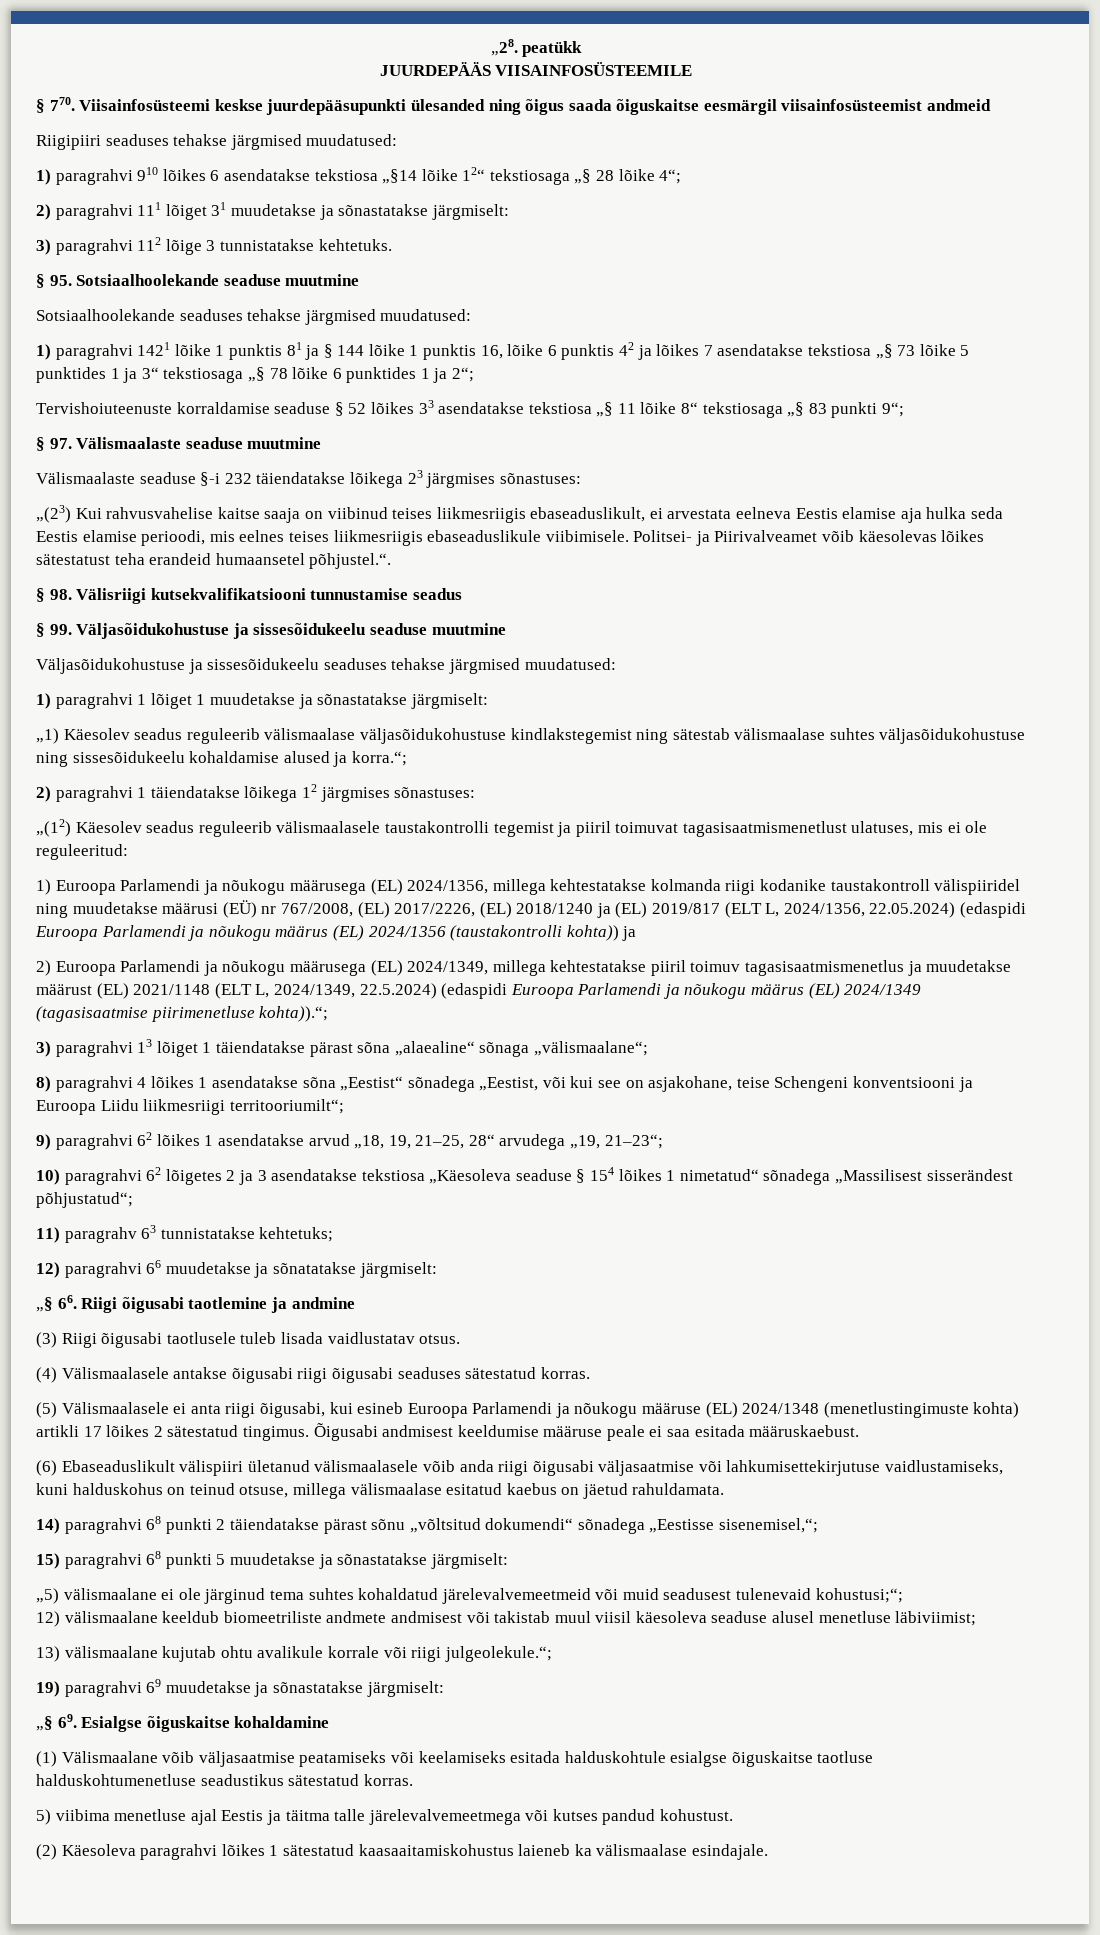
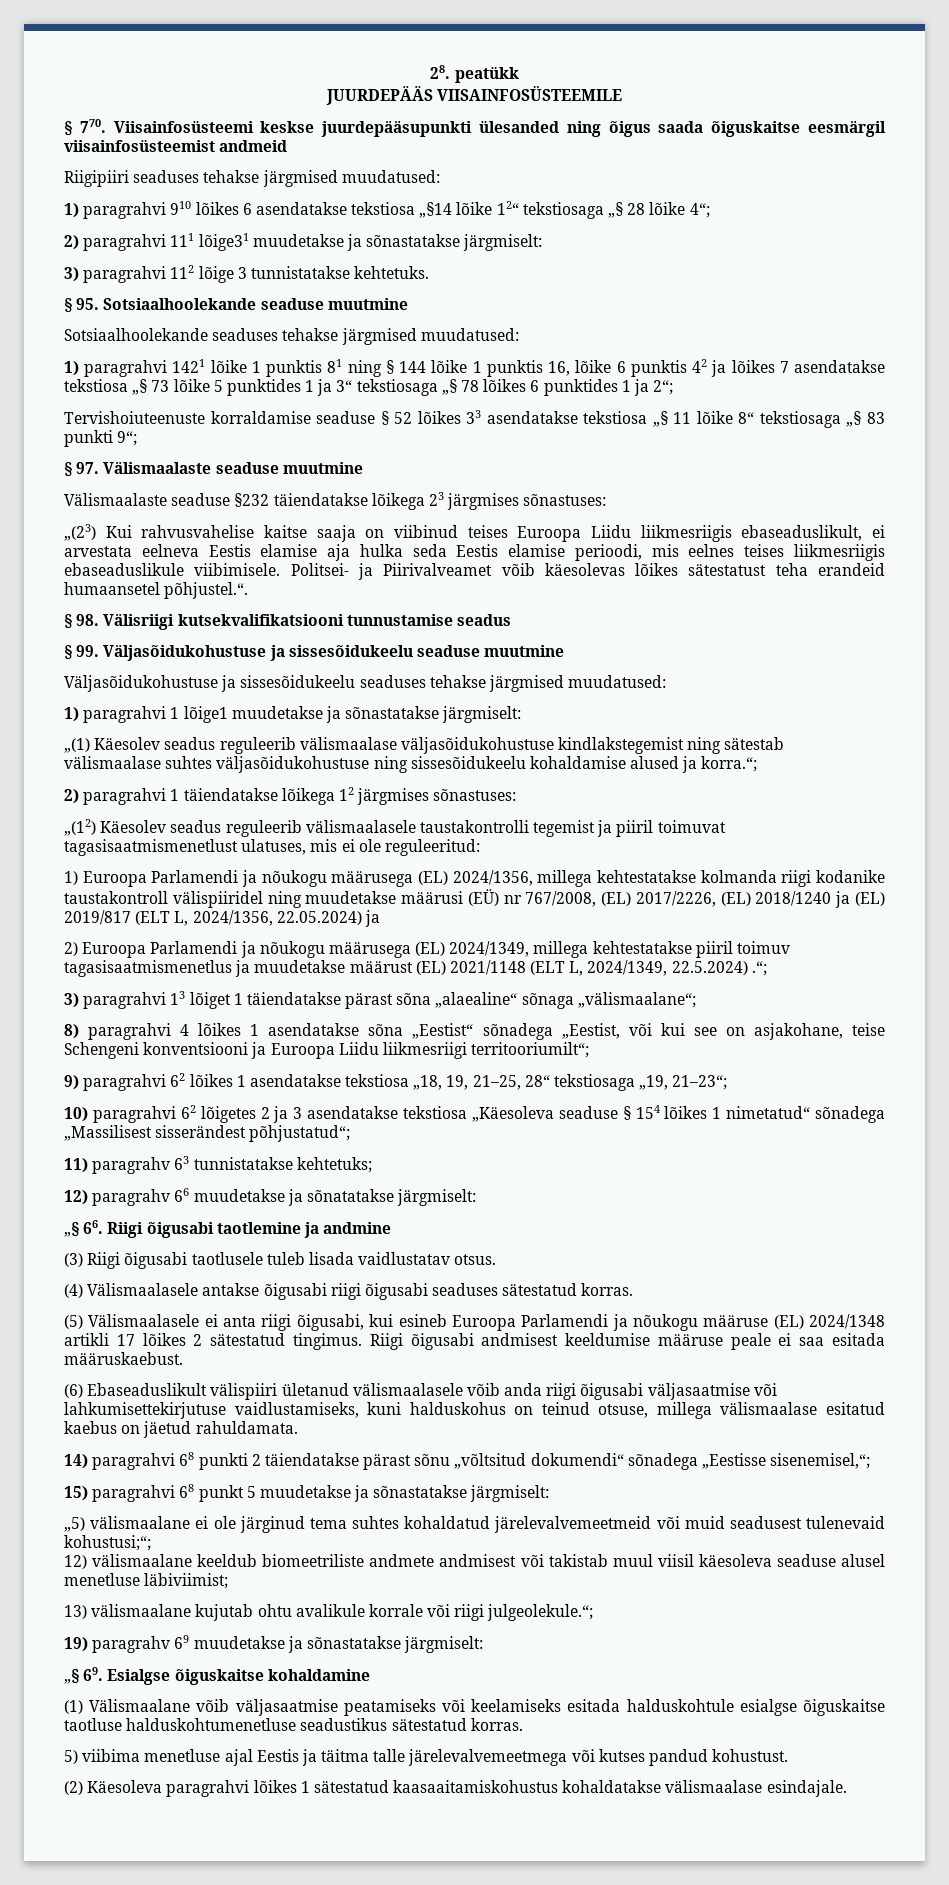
[490,39,518,56] „28. -> [430,65,451,79] 28.
[165,202,227,220] lõiget 31 -> [198,233,249,251] lõige31
[305,345,320,360] ja -> [347,360,382,377] ning
[292,367,329,379] lõike -> [483,379,527,392] lõikes
[200,472,252,486] §-i 232 -> [234,493,270,507] §232
(433, 513) none -> [517,525,631,542] Euroopa Liidu
[150,693,488,709] [36,728,59,744] lõiget 1 muudetakse ja sõnastatakse järgmiselt: // „1) -> [183,706,522,723] [64,738,90,753] lõige1 muudetakse ja sõnastatakse järgmiselt: // „(1)
[960,902,1027,918] [35,925,619,941] (edaspidi Euroopa Parlamendi ja nõukogu määrus (EL) 2024/1356 (taustakontrolli kohta)) -> (362, 918) none
[441,983,922,999] [36,1006,329,1022] (edaspidi Euroopa Parlamendi ja nõukogu määrus (EL) 2024/1349 (tagasisaatmise piirimenetluse kohta)).“; -> [751,961,767,976] .“;
[308,1134,350,1146] arvud -> [345,1074,410,1087] tekstiosa
[499,1134,566,1150] arvudega -> [554,1074,636,1091] tekstiosaga
[64,1262,142,1278] paragrahvi -> [92,1189,171,1206] paragrahv
[823,1402,1020,1418] (menetlustingimuste kohta) -> (886, 1321) none
[313,1423,378,1441] Õigusabi -> [369,1333,474,1350] Riigi õigusabi
[165,1553,212,1569] punkti -> [198,1485,244,1502] punkt
[64,1681,142,1697] paragrahvi -> [92,1636,171,1653] paragrahv
[518,1844,592,1856] laieneb ka -> [562,1780,662,1793] kohaldatakse

